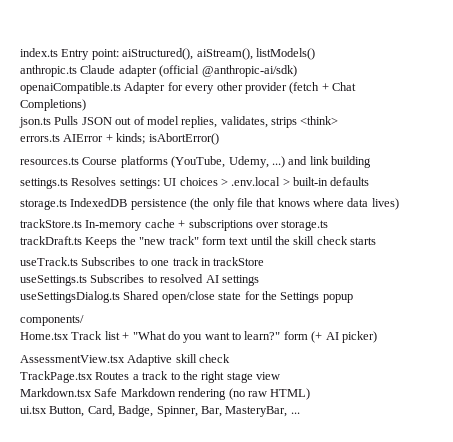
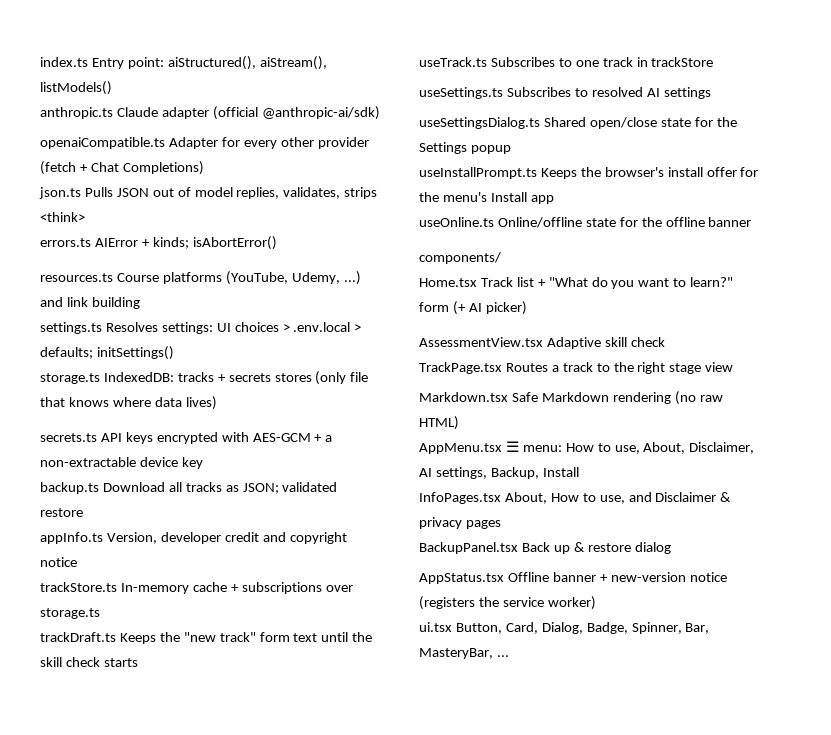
[293,177,370,186] [20,198,235,210] built-in defaults // storage.ts IndexedDB persistence (the only -> [40,346,174,360] [40,371,347,385] defaults; initSettings() // storage.ts IndexedDB: tracks + secrets stores (only
(399, 204) none -> [40,432,333,444] [40,457,203,469] [40,482,338,494] [40,508,83,517] [40,532,347,544] [40,557,77,567] // secrets.ts API keys encrypted with AES-GCM + a non-extractable device key // backup.ts Download all tracks as JSON; validated restore // appInfo.ts Version, developer credit and copyright notice
(353, 298) none -> [419,167,759,179] [419,192,554,204] [419,217,752,228] // useInstallPrompt.ts Keeps the browser's install offer for the menu's Install app // useOnline.ts Online/offline state for the offline banner
(311, 394) none -> [419,441,755,454] [419,467,579,479] [419,492,732,504] [419,517,501,529] [419,542,671,554] [419,572,727,584] [419,596,596,610] // AppMenu.tsx ☰ menu: How to use, About, Disclaimer, AI settings, Backup, Install // InfoPages.tsx About, How to use, and Disclaimer & privacy pages // BackupPanel.tsx Back up & restore dialog // AppStatus.tsx Offline banner + new-version notice (registers the service worker)
(115, 411) none -> [541,622,583,634] Dialog,

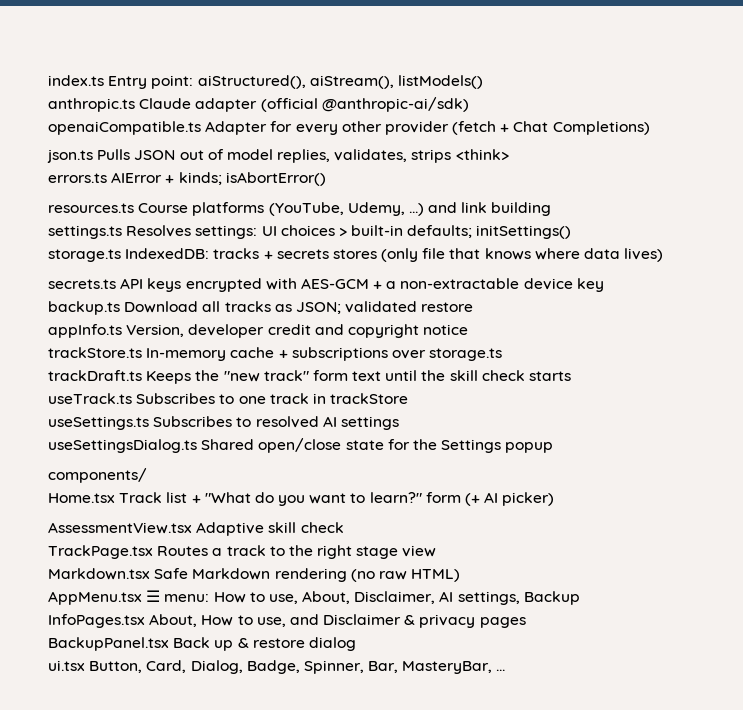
[293,322,362,332] .env.local > -> [351,225,404,236] built-in
[419,167,759,179] [419,192,554,204] [419,217,752,228] // useInstallPrompt.ts Keeps the browser's install offer for the menu's Install app // useOnline.ts Online/offline state for the offline banner -> (554, 447) none
[490,467,579,479] Backup, Install -> [523,591,580,605] Backup
[419,572,727,584] [419,596,596,610] // AppStatus.tsx Offline banner + new-version notice (registers the service worker) -> (356, 644) none

